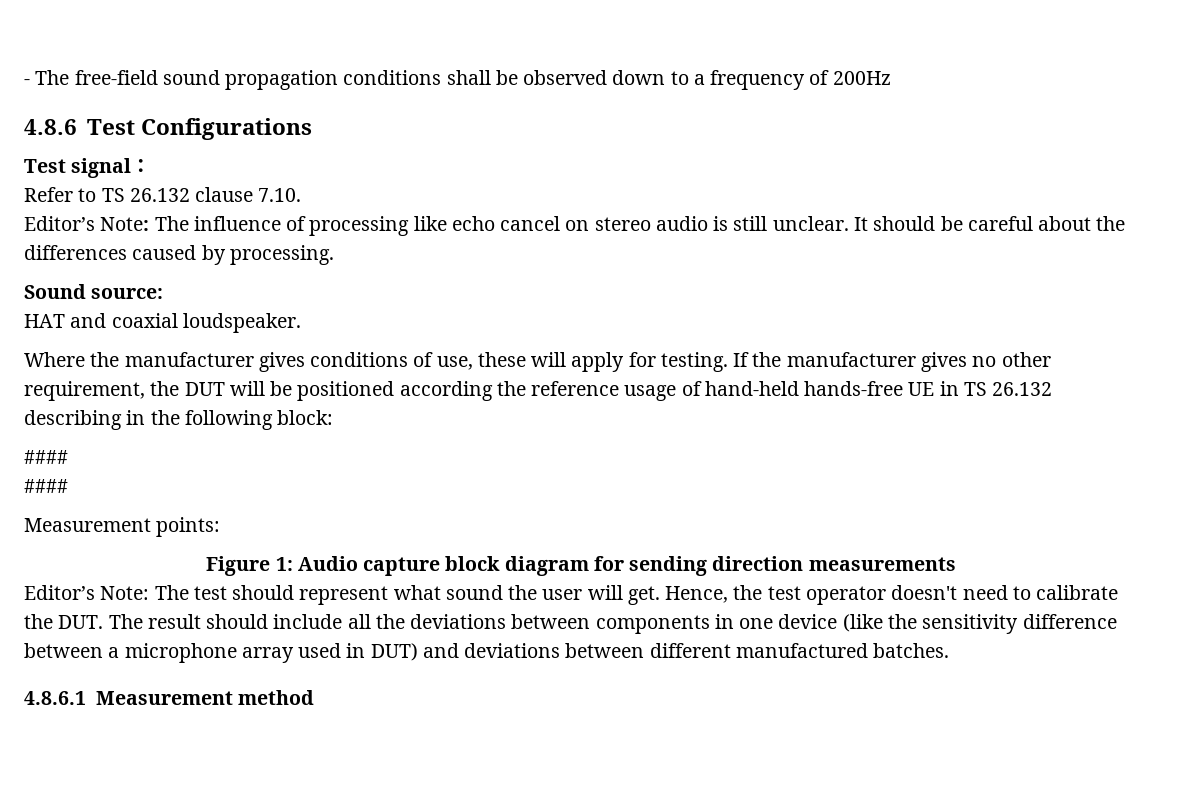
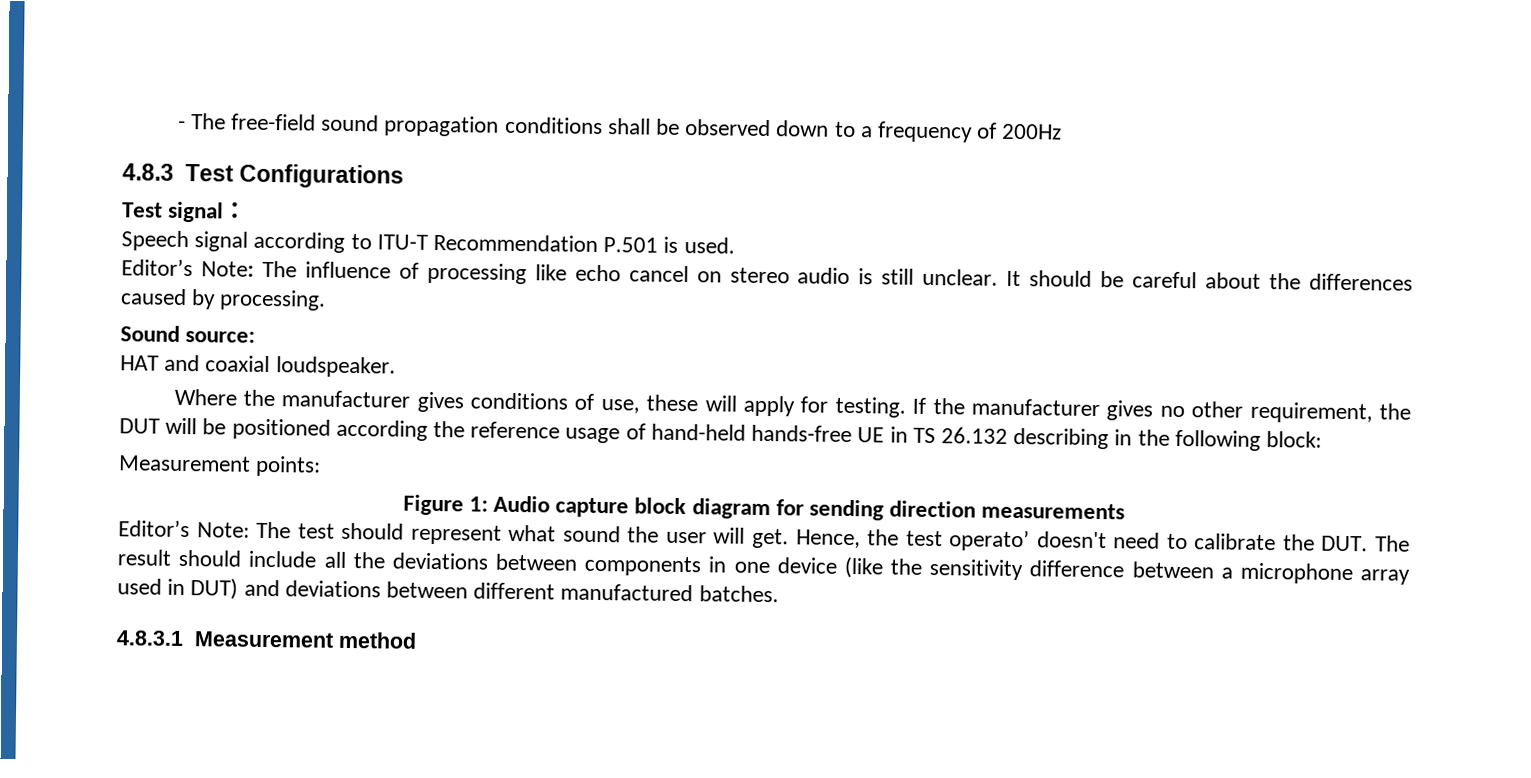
[24,119,77,135] 4.8.6 -> [122,163,174,181] 4.8.3
[24,187,302,202] Refer to TS 26.132 clause 7.10. -> [121,230,735,254] Speech signal according to ITU-T Recommendation P.501 is used.
[24,450,68,464] [24,479,68,493] // #### // #### -> (1322, 439) none
[805,586,886,605] operator -> [949,529,1031,552] operato’
[24,691,86,705] 4.8.6.1 -> [116,630,184,647] 4.8.3.1

